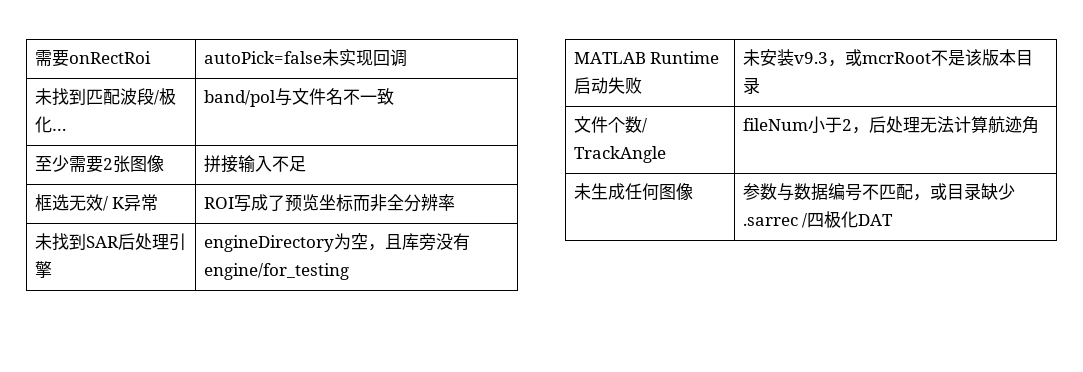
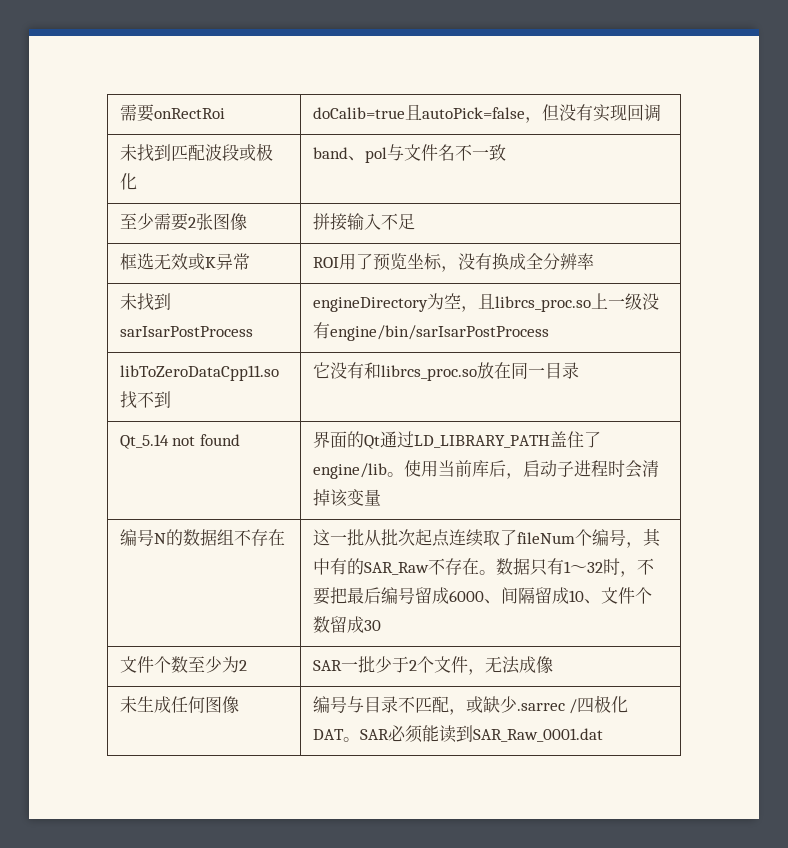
[203,49,339,66] autoPick=false未 -> [312,104,593,123] doCalib=true且autoPick=false，但没有
[153,88,176,105] [34,116,67,133] [203,90,276,107] /极化… | band/pol -> [238,143,273,161] [119,173,137,190] [312,147,387,163] 或极化 | band、pol
[102,196,108,211] / -> [187,253,205,270] 或
[233,194,268,212] 写成 -> [338,253,356,270] 用
[352,194,387,212] 而非 -> [440,253,526,272] ，没有换成
[85,233,186,251] [34,261,52,278] SAR后处理引擎 -> [119,326,253,337] sarIsarPostProcess
[401,233,470,251] [203,263,349,280] [573,51,720,64] [573,77,642,94] [742,49,1033,67] [742,77,760,94] [573,116,647,133] [573,146,666,163] [742,116,1039,134] 库旁没有engine/for_testing // MATLAB Runtime启动失败 | 未安装v9.3，或mcrRoot不是该版本目录 // 文件个数/ TrackAngle | fileNum小于2，后处理无法计算航迹角 -> [494,293,659,312] [312,322,549,341] [119,365,279,381] [119,391,171,409] [312,362,579,381] [119,434,240,449] [312,431,601,449] [312,460,659,479] [312,489,381,507] [119,529,285,546] [312,528,661,548] [312,558,654,577] [312,587,652,605] [312,616,381,633] [119,656,247,673] [312,656,553,675] librcs_proc.so上一级没有engine/bin/sarIsarPostProcess // libToZeroDataCpp11.so找不到 | 它没有和librcs_proc.so放在同一目录 // Qt_5.14 not found | 界面的Qt通过LD_LIBRARY_PATH盖住了engine/lib。使用当前库后，启动子进程时会清掉该变量 // 编号N的数据组不存在 | 这一批从批次起点连续取了fileNum个编号，其中有的SAR_Raw不存在。数据只有1～32时，不要把最后编号留成6000、间隔留成10、文件个数留成30 // 文件个数至少为2 | SAR一批少于2个文件，无法成像
[742,183,862,201] 参数与数据编号 -> [312,696,398,713] 编号与目录
[946,183,981,200] 目录 -> (483, 704) none
(894, 220) none -> [342,725,603,743] 。SAR必须能读到SAR_Raw_0001.dat

